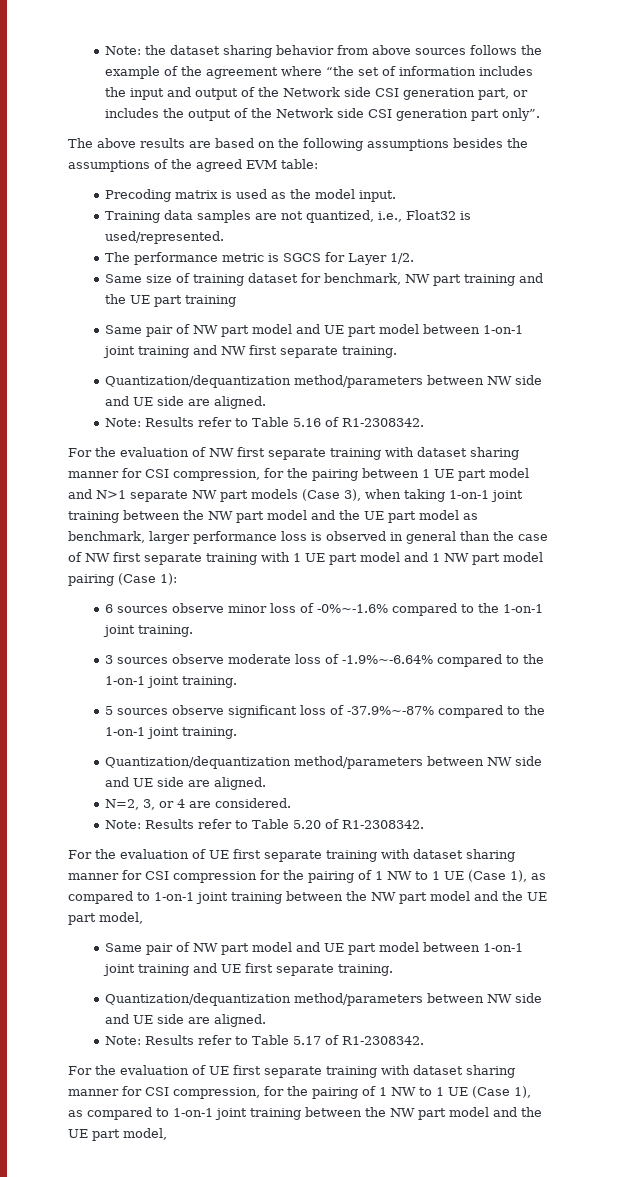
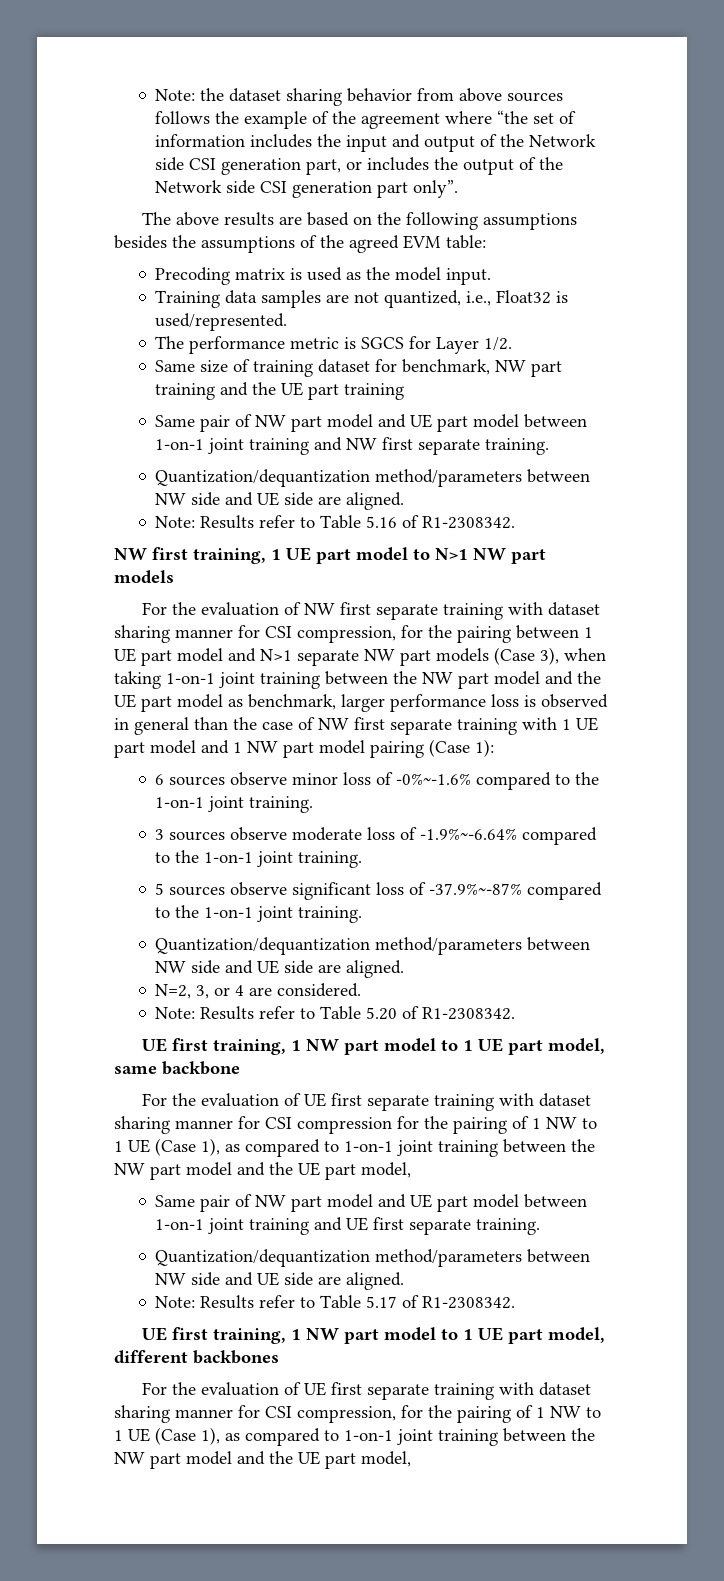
(425, 422) none -> [114,547,546,564] [114,570,174,584] // NW first training, 1 UE part model to N>1 NW part models
(425, 824) none -> [141,1038,605,1055] [114,1061,240,1075] // UE first training, 1 NW part model to 1 UE part model, same backbone
(425, 1040) none -> [141,1327,605,1344] [114,1350,279,1364] // UE first training, 1 NW part model to 1 UE part model, different backbones

